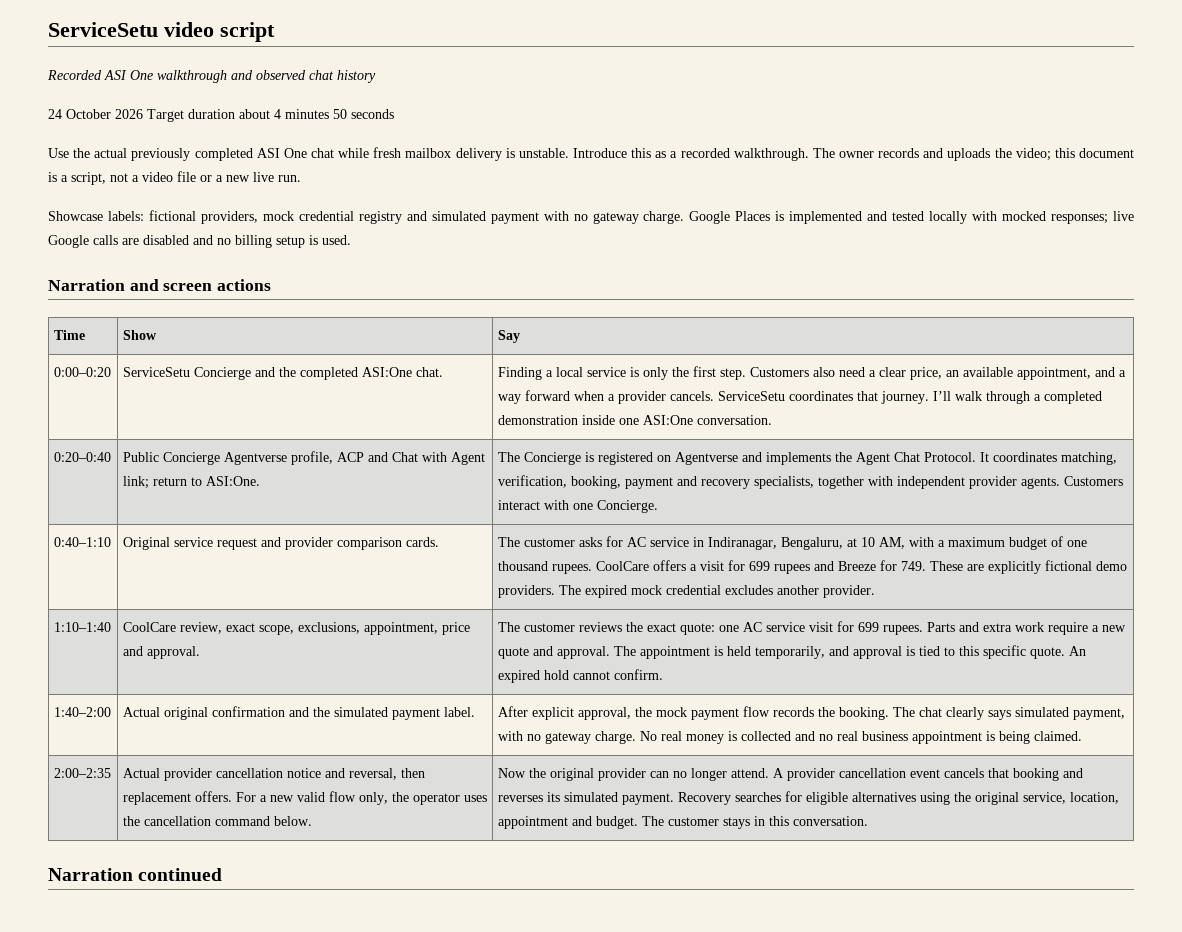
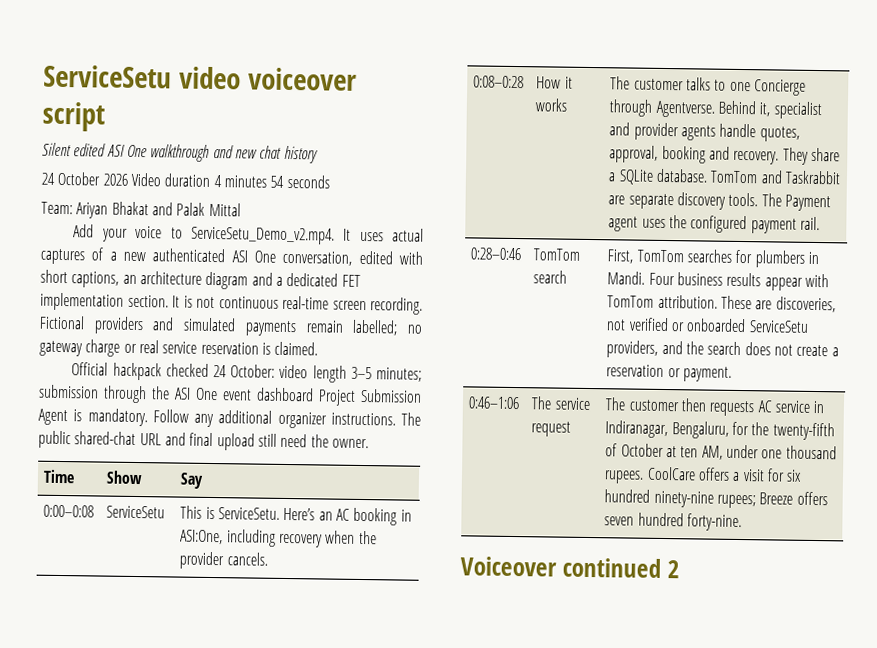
(214, 29) none -> [247,67,357,91] voiceover
[47,70,102,80] Recorded -> [42,142,107,157] Silent edited
[256,70,306,80] observed -> [234,149,258,159] new
[147,109,270,122] Target duration about -> [130,172,211,187] Video duration
[333,109,347,119] 50 -> [270,175,285,188] 54
[48,147,1134,161] [48,171,301,185] [48,210,1135,224] [48,235,351,248] [48,279,272,291] Use the actual previously completed ASI One chat while fresh mailbox delivery is unstable. Introduce this as a recorded walkthrough. The owner records and uploads the video; this document is a script, not a video file or a new live run. // Showcase labels: fictional providers, mock credential registry and simulated payment with no gateway charge. Google Places is implemented and tested locally with mocked responses; live Google calls are disabled and no billing setup is used. // Narration and screen actions -> [41,201,241,219] [73,224,425,245] [40,247,423,266] [40,269,361,290] [40,292,423,315] [39,315,423,337] [39,339,319,357] [71,362,423,383] [38,384,422,406] [38,408,421,429] [38,430,369,451] Team: Ariyan Bhakat and Palak Mittal // Add your voice to ServiceSetu_Demo_v2.mp4. It uses actual captures of a new authenticated ASI One conversation, edited with short captions, an architecture diagram and a dedicated FET implementation section. It is not continuous real-time screen recording. Fictional providers and simulated payments remain labelled; no gateway charge or real service reservation is claimed. // Official hackpack checked 24 October: video length 3–5 minutes; submission through the ASI One event dashboard Project Submission Agent is mandatory. Follow any additional organizer instructions. The public shared-chat URL and final upload still need the owner.
[53,367,111,377] [122,367,443,380] [497,366,1126,380] [497,390,1102,404] [497,415,772,425] [53,452,111,462] [122,451,485,465] [122,476,260,489] [497,452,1117,465] [497,475,1123,489] [497,500,658,513] [53,537,111,547] [122,537,439,550] [497,536,623,547] 0:00–0:20 | ServiceSetu Concierge and the completed ASI:One chat. | Finding a local service is only the first step. Customers also need a clear price, an available appointment, and a way forward when a provider cancels. ServiceSetu coordinates that journey. I’ll walk through a completed demonstration inside one ASI:One conversation. // 0:20–0:40 | Public Concierge Agentverse profile, ACP and Chat with Agent link; return to ASI:One. | The Concierge is registered on Agentverse and implements the Agent Chat Protocol. It coordinates matching, verification, booking, payment and recovery specialists, together with independent provider agents. Customers interact with one Concierge. // 0:40–1:10 | Original service request and provider comparison cards. | The customer asks for -> [43,504,95,518] [106,505,166,519] [180,505,412,526] [180,529,377,548] [179,551,268,570] [473,75,525,89] [536,76,573,89] [535,98,568,112] [610,76,807,96] [609,99,822,120] [609,122,800,142] [609,145,841,165] [608,168,842,185] [608,192,832,212] [608,215,821,234] [470,247,523,261] [533,248,582,261] [533,270,568,284] [607,249,820,268] [607,271,830,291] [607,294,836,313] [606,317,809,333] [606,340,839,358] [606,364,733,382] [468,396,521,410] [531,396,591,411] [531,421,572,437] [605,397,756,417] 0:00–0:08 | ServiceSetu | This is ServiceSetu. Here’s an AC booking in ASI:One, including recovery when the provider cancels. // 0:08–0:28 | How it works | The customer talks to one Concierge through Agentverse. Behind it, specialist and provider agents handle quotes, approval, booking and recovery. They share a SQLite database. TomTom and Taskrabbit are separate discovery tools. The Payment agent uses the configured payment rail. // 0:28–0:46 | TomTom search | First, TomTom searches for plumbers in Mandi. Four business results appear with TomTom attribution. These are discoveries, not verified or onboarded ServiceSetu providers, and the search does not create a reservation or payment. // 0:46–1:06 | The service request | The customer then requests
[846,536,1063,550] at 10 AM, with a maximum budget of -> [732,421,835,441] [605,443,760,460] for the twenty-fifth of October at ten AM, under
[748,560,1127,574] [497,585,875,598] [53,622,111,632] [122,622,470,635] [122,646,200,659] [497,621,1126,635] [497,645,1086,659] [497,669,663,683] [53,707,111,717] [122,706,475,720] [497,706,1125,720] [497,731,1082,744] [53,768,111,778] [122,768,425,781] [122,791,487,805] [122,816,312,826] [497,768,1083,781] [497,791,1119,805] [497,816,868,829] [48,868,223,881] 699 rupees and Breeze for 749. These are explicitly fictional demo providers. The expired mock credential excludes another provider. // 1:10–1:40 | CoolCare review, exact scope, exclusions, appointment, price and approval. | The customer reviews the exact quote: one AC service visit for 699 rupees. Parts and extra work require a new quote and approval. The appointment is held temporarily, and approval is tied to this specific quote. An expired hold cannot confirm. // 1:40–2:00 | Actual original confirmation and the simulated payment label. | After explicit approval, the mock payment flow records the booking. The chat clearly says simulated payment, with no gateway charge. No real money is collected and no real business appointment is being claimed. // 2:00–2:35 | Actual provider cancellation notice and reversal, then replacement offers. For a new valid flow only, the operator uses the cancellation command below. | Now the original provider can no longer attend. A provider cancellation event cancels that booking and reverses its simulated payment. Recovery searches for eligible alternatives using the original service, location, appointment and budget. The customer stays in this conversation. // Narration continued -> [786,469,803,482] [604,489,828,509] [604,512,743,532] [460,556,680,579] six hundred ninety-nine rupees; Breeze offers seven hundred forty-nine. // Voiceover continued 2

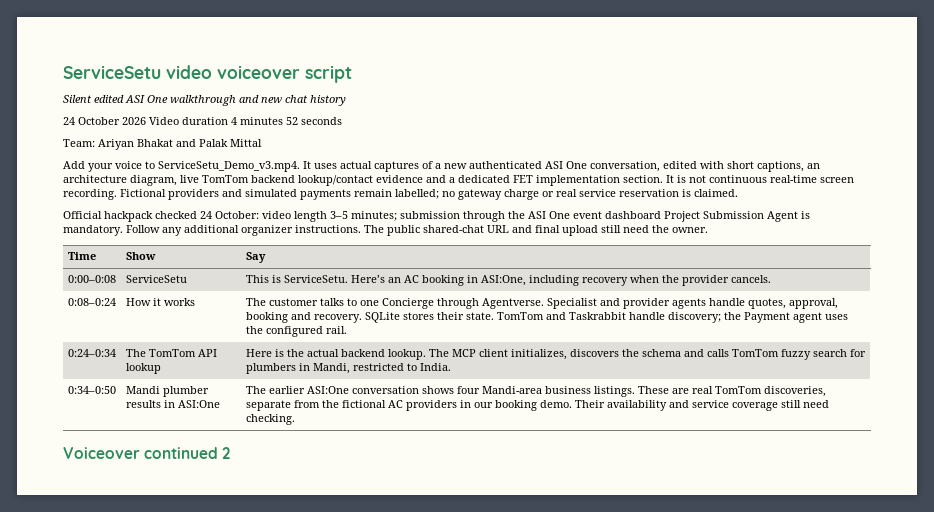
[270,175,285,188] 54 -> [286,117,298,125] 52
[190,226,335,245] ServiceSetu_Demo_v2.mp4. -> [158,161,300,172] ServiceSetu_Demo_v3.mp4.
[205,271,249,290] diagram -> [130,175,423,186] diagram, live TomTom backend lookup/contact evidence
[473,75,525,89] 0:08–0:28 -> [67,298,116,306] 0:08–0:24
[718,100,822,120] Behind it, specialist -> [546,298,597,309] Specialist
[782,147,841,165] [608,168,842,185] [608,192,782,210] They share a SQLite database. TomTom and Taskrabbit are separate discovery tools. The -> [364,312,741,323] SQLite stores their state. TomTom and Taskrabbit handle discovery; the
[750,218,797,234] payment -> (323, 331) none
[470,247,523,261] [533,248,582,261] [533,270,568,284] [607,249,820,268] [607,271,830,291] [607,294,836,313] [606,317,809,333] [606,340,839,358] [606,364,733,382] [468,396,521,410] [531,396,591,411] [531,421,572,437] [605,397,826,417] [605,420,835,441] [605,443,837,460] [604,466,803,484] [604,489,828,509] [604,512,743,532] 0:28–0:46 | TomTom search | First, TomTom searches for plumbers in Mandi. Four business results appear with TomTom attribution. These are discoveries, not verified or onboarded ServiceSetu providers, and the search does not create a reservation or payment. // 0:46–1:06 | The service request | The customer then requests AC service in Indiranagar, Bengaluru, for the twenty-fifth of October at ten AM, under one thousand rupees. CoolCare offers a visit for six hundred ninety-nine rupees; Breeze offers seven hundred forty-nine. -> [67,349,116,357] [125,349,217,357] [125,363,161,374] [245,349,866,360] [245,363,451,374] [67,386,116,394] [125,386,209,397] [125,400,220,408] [245,386,826,397] [245,400,829,411] [245,414,295,425] 0:24–0:34 | The TomTom API lookup | Here is the actual backend lookup. The MCP client initializes, discovers the schema and calls TomTom fuzzy search for plumbers in Mandi, restricted to India. // 0:34–0:50 | Mandi plumber results in ASI:One | The earlier ASI:One conversation shows four Mandi-area business listings. These are real TomTom discoveries, separate from the fictional AC providers in our booking demo. Their availability and service coverage still need checking.

